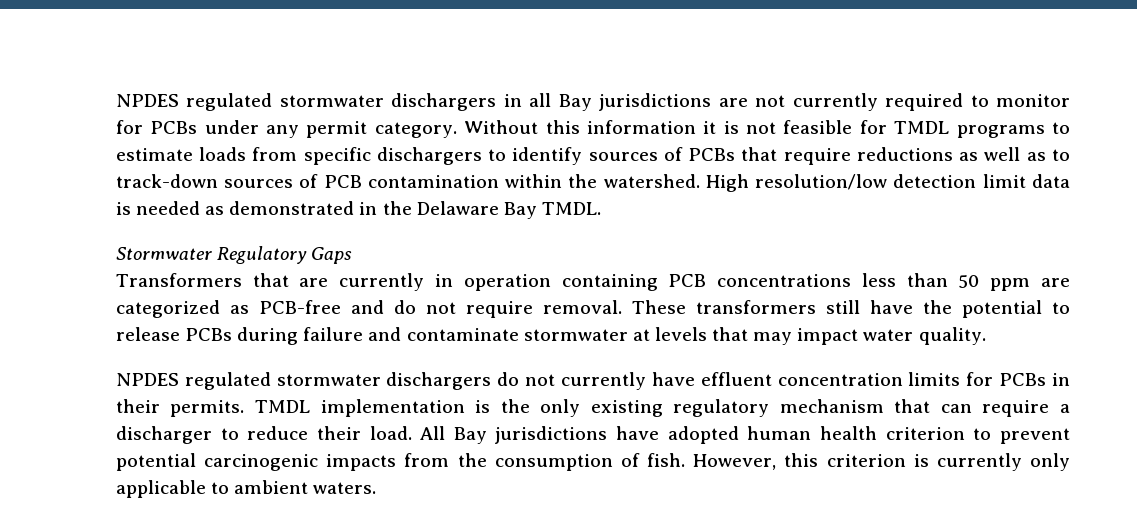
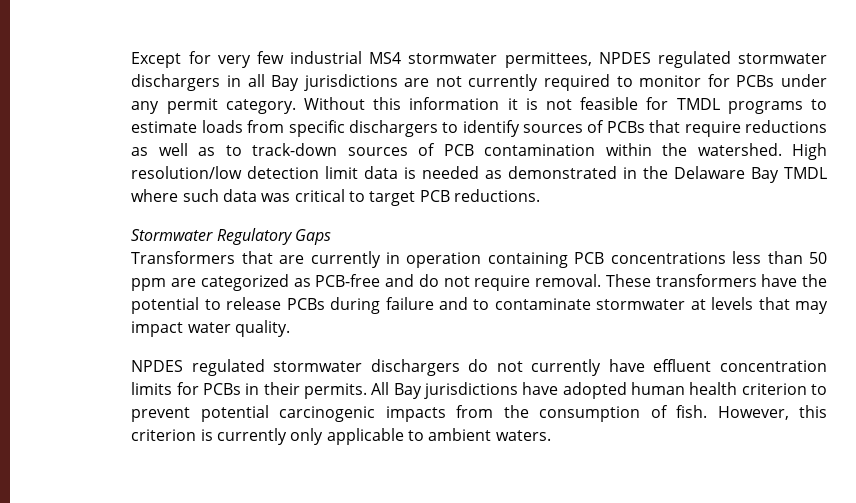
(115, 100) none -> [131,51,592,68] Except for very few industrial MS4 stormwater permittees,
[541,202,601,215] TMDL. -> [783,167,827,179] [131,189,540,206] TMDL where such data was critical to target PCB reductions.
[825,300,860,314] still -> (757, 280) none
(402, 334) none -> [473,299,490,310] to
[255,399,1070,417] [115,426,412,444] TMDL implementation is the only existing regulatory mechanism that can require a discharger to reduce their load. -> (368, 391) none

